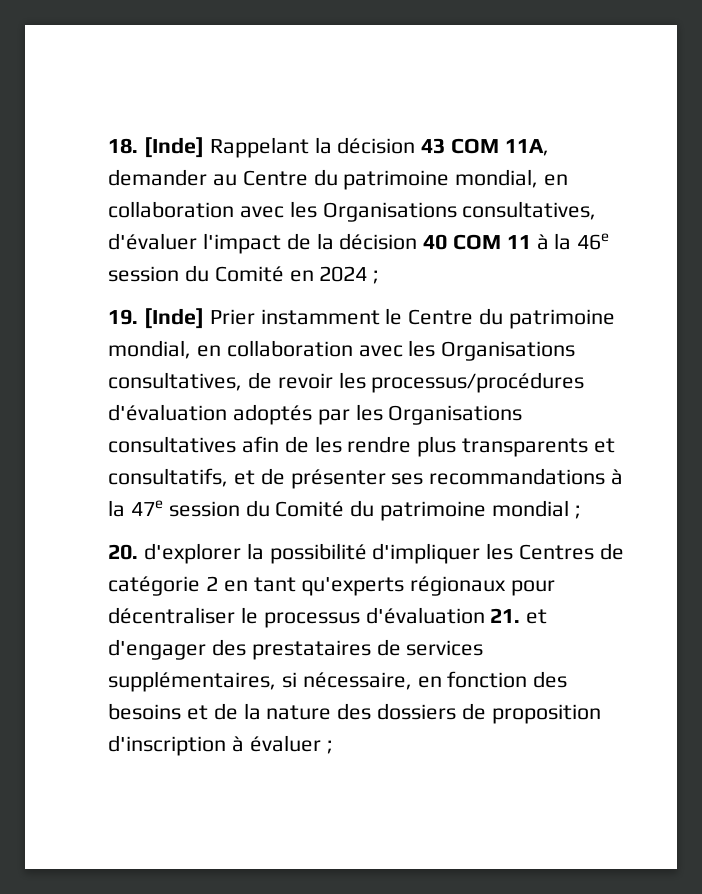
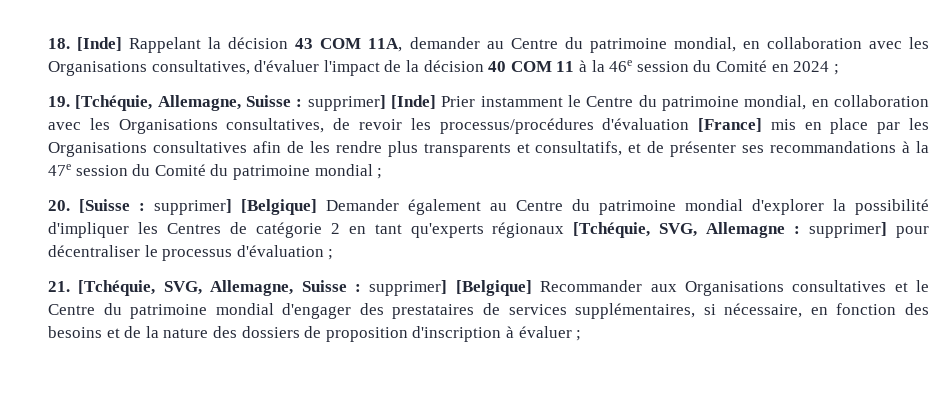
(139, 317) none -> [75,95,386,111] [Tchéquie, Allemagne, Suisse : supprimer]
[232,404,312,425] adoptés -> [698,118,869,134] [France] mis en place
(139, 552) none -> [79,199,744,215] [Suisse : supprimer] [Belgique] Demander également au Centre du patrimoine mondial
(507, 586) none -> [573,222,888,238] [Tchéquie, SVG, Allemagne : supprimer]
[490,608,548,624] 21. et -> [328,249,334,260] [48,280,929,296] [48,303,274,319] ; // 21. [Tchéquie, SVG, Allemagne, Suisse : supprimer] [Belgique] Recommander aux Organisations consultatives et le Centre du patrimoine mondial

